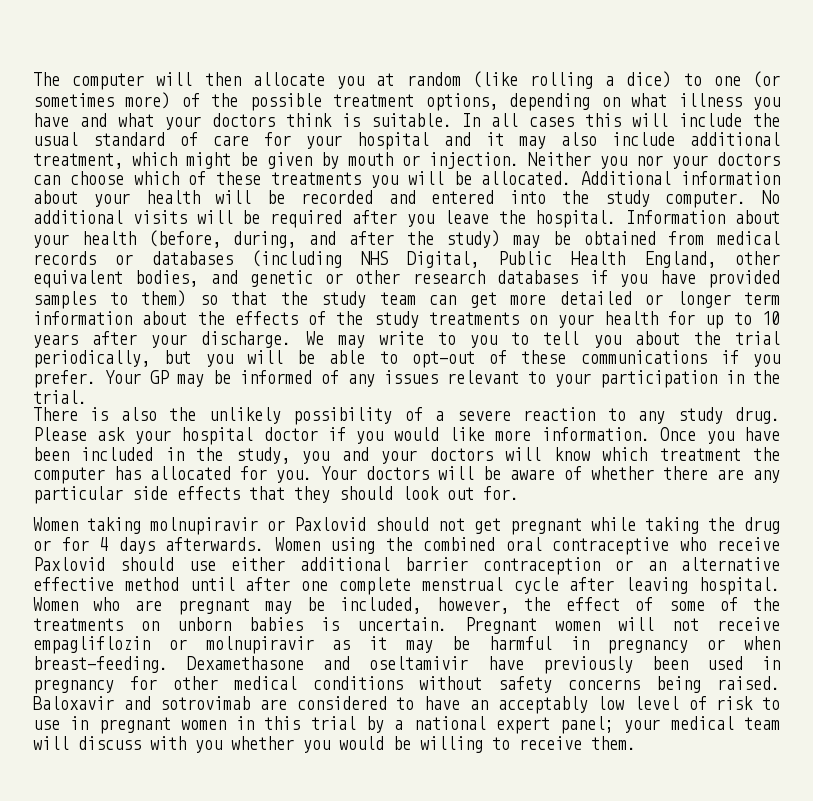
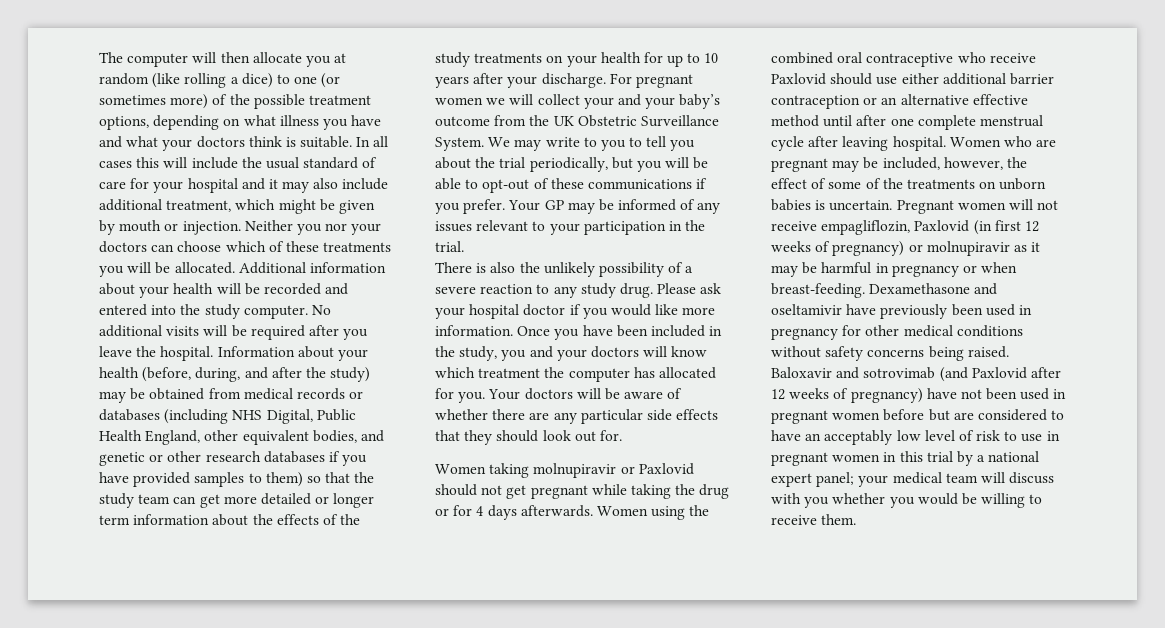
(292, 339) none -> [609,73,693,88] [435,94,721,109] [435,115,719,127] [435,137,484,151] For pregnant women we will collect your and your baby’s outcome from the UK Obstetric Surveillance System.
[33,636,150,654] empagliflozin -> [821,220,1039,235] [771,241,905,256] empagliflozin, Paxlovid (in first 12 weeks of pregnancy)
(251, 703) none -> [939,367,1061,382] [771,388,1067,403] [771,409,950,424] (and Paxlovid after 12 weeks of pregnancy) have not been used in pregnant women before but

